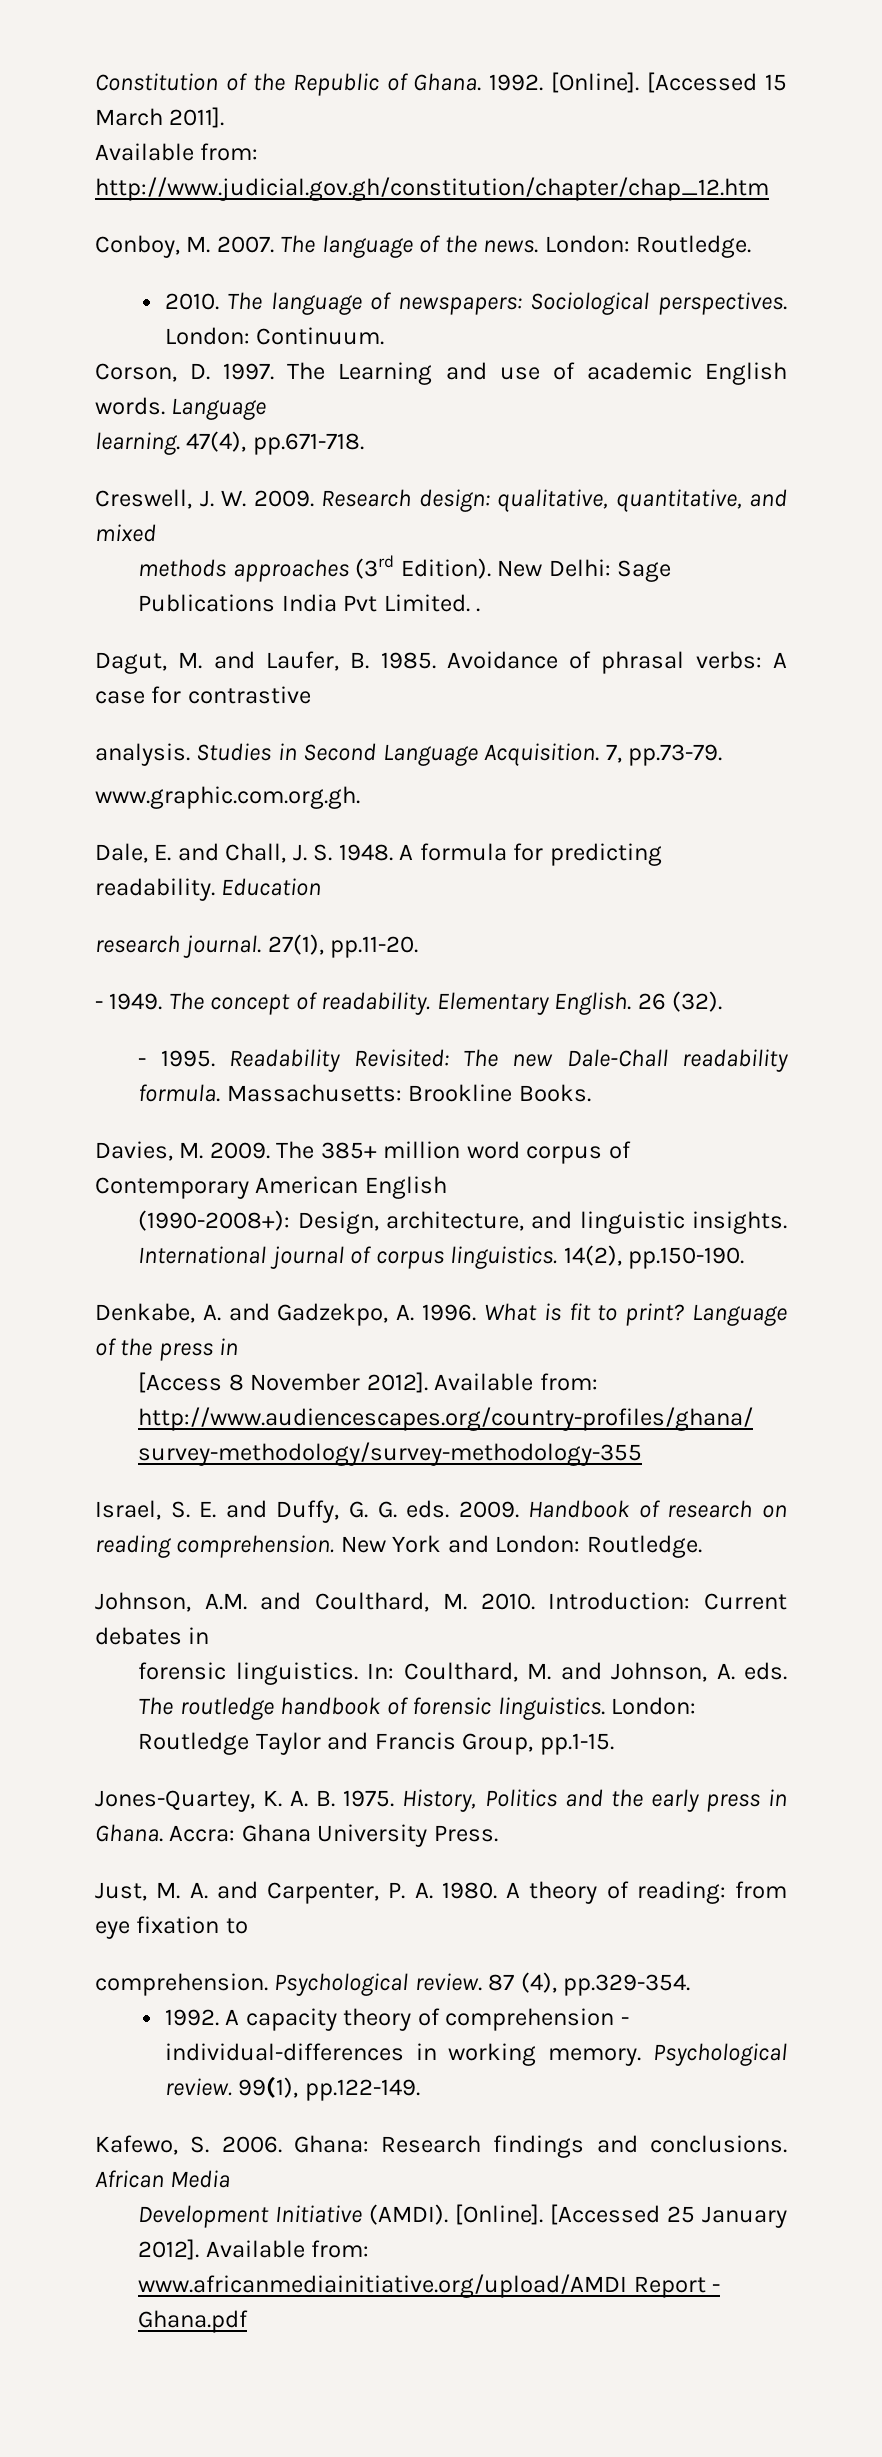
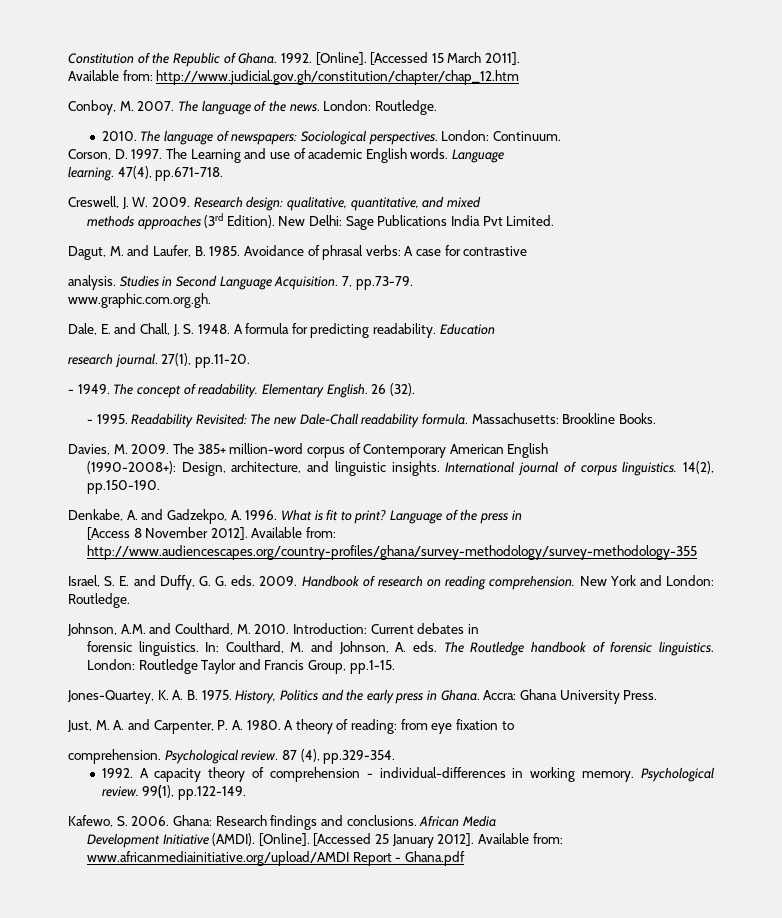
[476,608,481,612] . -> (555, 220) none
[383,1141,520,1159] million word -> [229,443,304,454] million-word
[179,1697,274,1720] routledge -> [470,641,525,656] Routledge

